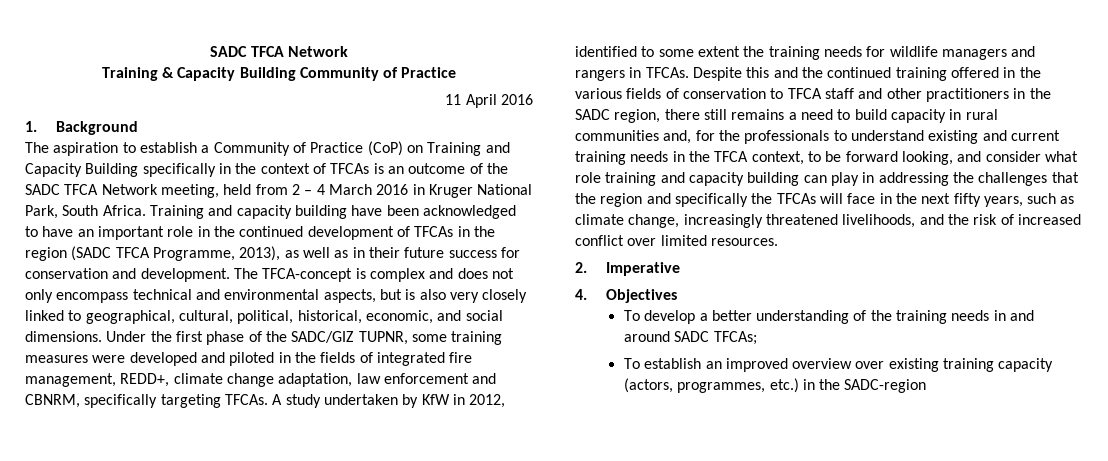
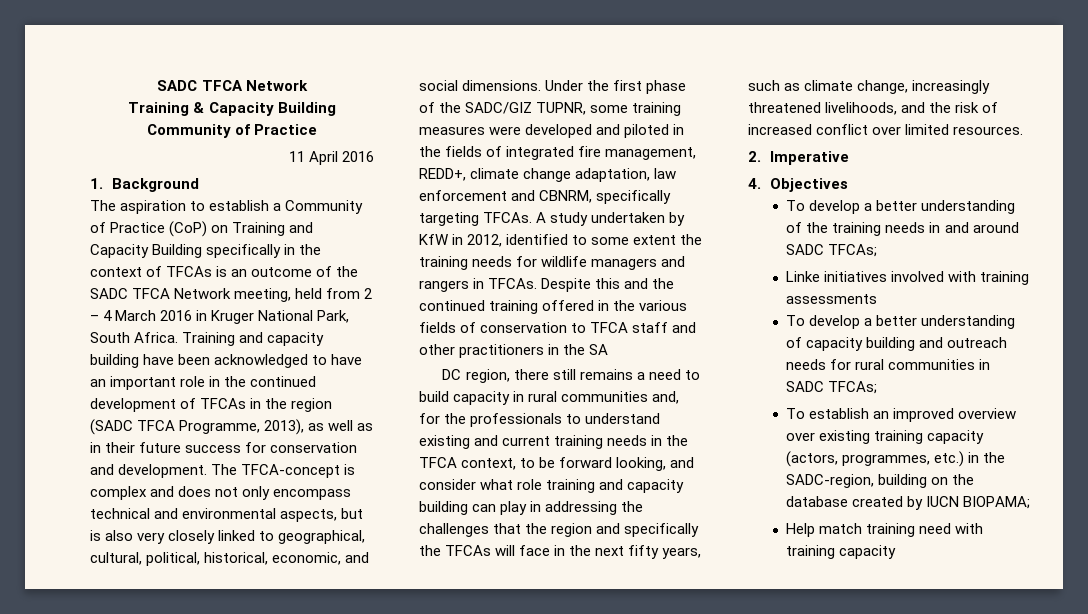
[575,109,610,120] SADC -> [589,344,609,355] [442,369,462,380] SA // DC
(757, 338) none -> [786,271,1030,285] [786,294,878,304] [786,315,1016,329] [786,337,1008,351] [786,359,991,370] [786,381,878,394] // Linke initiatives involved with training assessments // To develop a better understanding of capacity building and outreach needs for rural communities in SADC TFCAs;
[844,379,927,393] SADC-region -> [786,474,975,488] [786,496,1031,510] [786,523,984,537] [786,545,897,559] SADC-region, building on the database created by IUCN BIOPAMA; // Help match training need with training capacity

